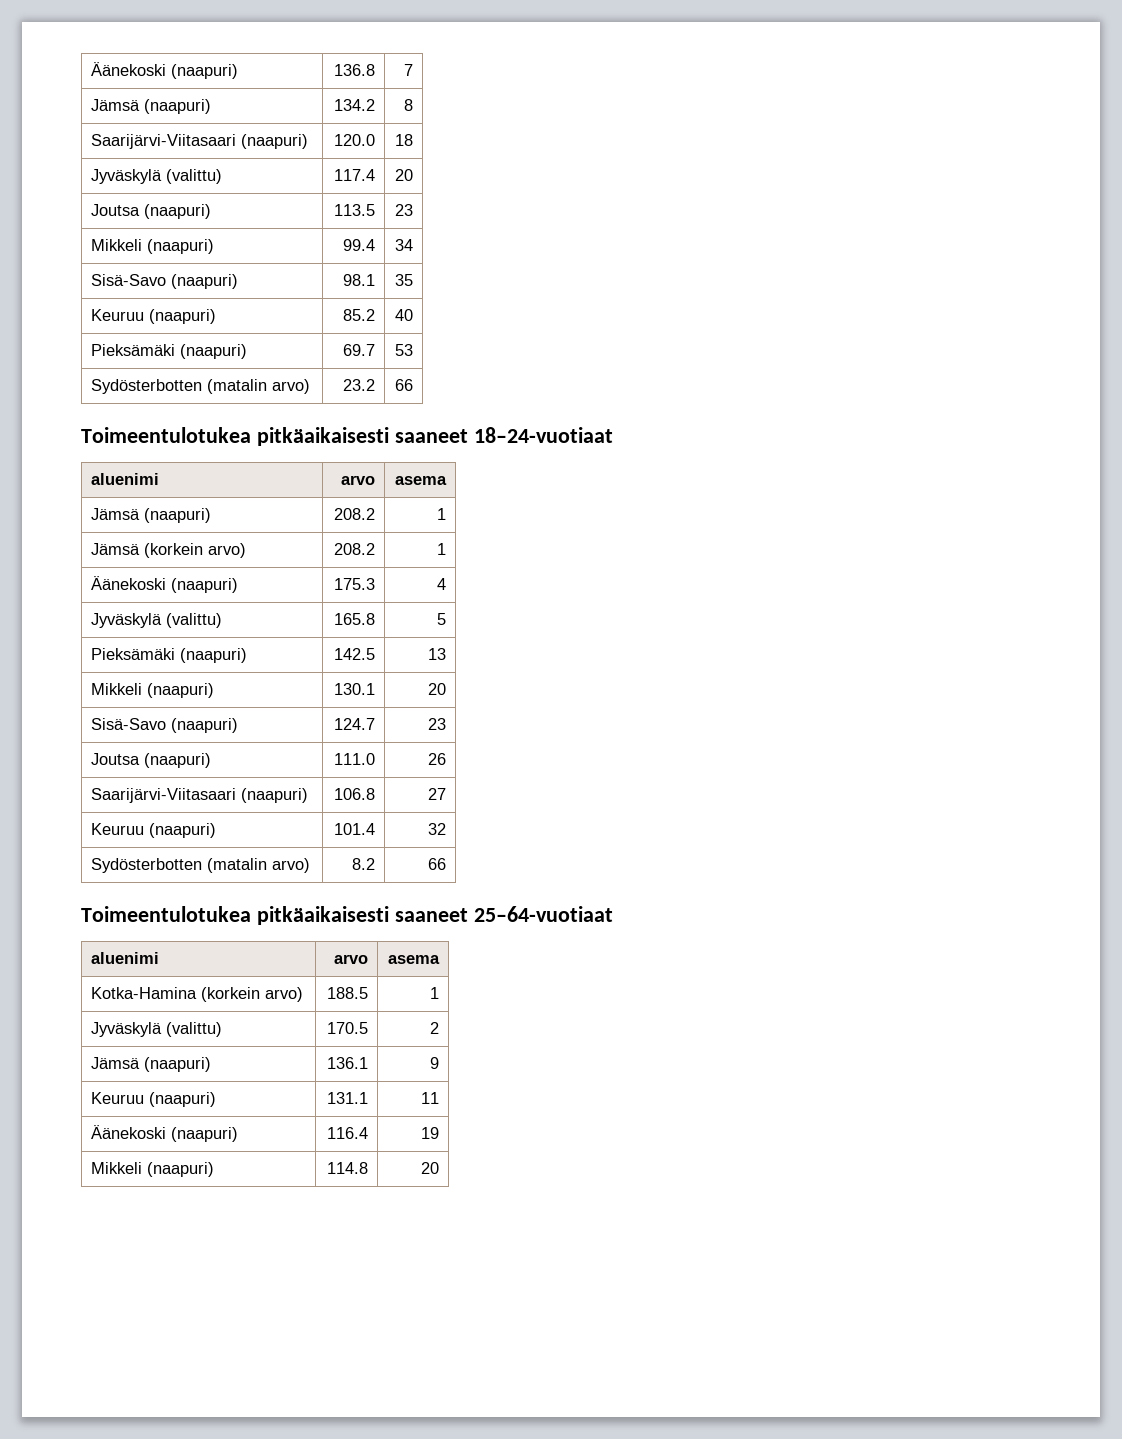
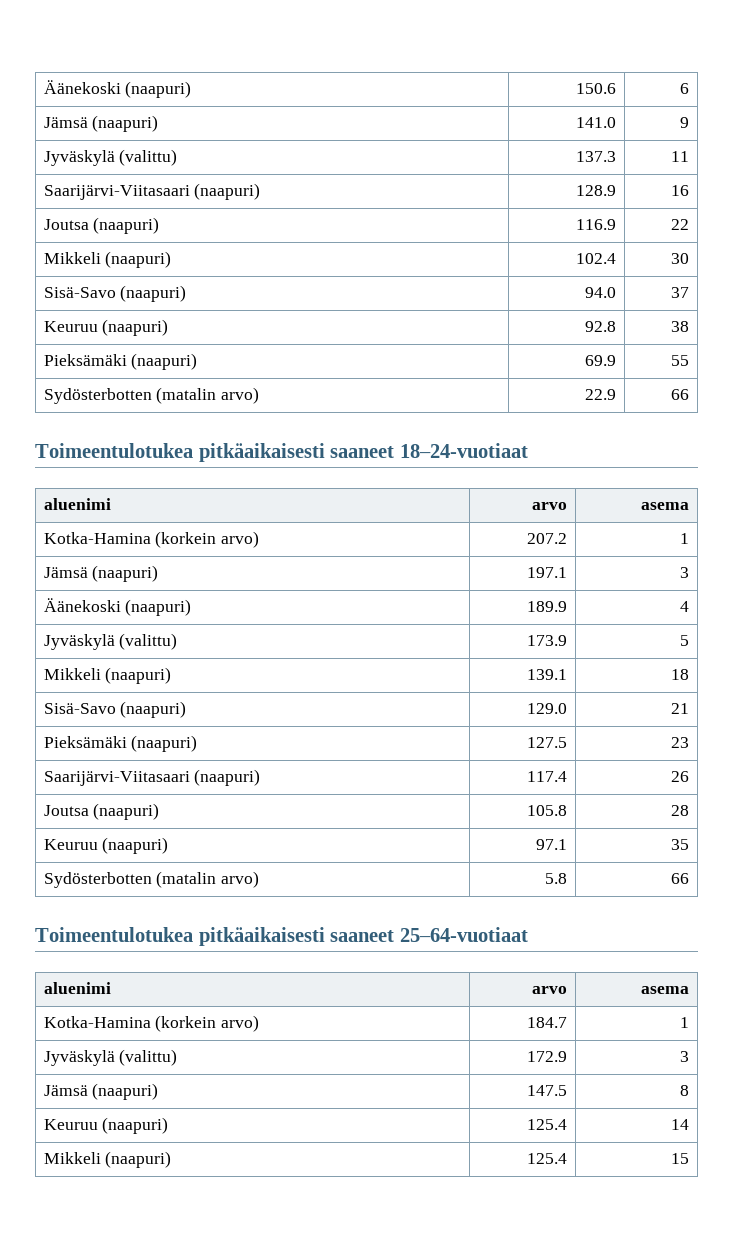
[90,62,238,79] [334,64,376,76] [404,64,414,76] [90,99,211,114] [334,99,376,111] [404,99,414,111] [90,134,308,149] [334,134,376,146] [395,134,414,146] [90,169,222,184] [334,169,376,181] [395,169,414,181] [90,204,211,219] [334,204,376,216] [395,204,414,216] [90,239,214,254] [343,239,376,251] [395,239,414,251] [90,274,238,289] [343,274,376,286] [395,274,414,286] [90,309,216,324] [343,309,376,321] [395,309,414,321] [90,344,247,359] [343,344,376,356] [395,344,414,356] [90,379,310,394] [343,379,376,391] Äänekoski (naapuri) | 136.8 | 7 // Jämsä (naapuri) | 134.2 | 8 // Saarijärvi-Viitasaari (naapuri) | 120.0 | 18 // Jyväskylä (valittu) | 117.4 | 20 // Joutsa (naapuri) | 113.5 | 23 // Mikkeli (naapuri) | 99.4 | 34 // Sisä-Savo (naapuri) | 98.1 | 35 // Keuruu (naapuri) | 85.2 | 40 // Pieksämäki (naapuri) | 69.7 | 53 // Sydösterbotten (matalin arvo) | 23.2 -> [43,80,192,98] [576,83,617,94] [680,83,690,94] [43,115,159,132] [576,117,617,128] [680,117,690,128] [43,149,178,166] [576,151,617,162] [671,151,690,162] [43,183,261,200] [576,185,617,196] [671,185,690,196] [43,217,160,234] [576,219,617,230] [671,219,690,230] [43,251,172,268] [576,253,617,264] [671,253,690,264] [43,285,187,302] [585,287,617,298] [671,287,690,298] [43,319,169,336] [585,321,617,332] [671,321,690,332] [43,353,198,370] [585,355,617,366] [671,355,690,366] [43,387,259,404] [585,389,617,400] Äänekoski (naapuri) | 150.6 | 6 // Jämsä (naapuri) | 141.0 | 9 // Jyväskylä (valittu) | 137.3 | 11 // Saarijärvi-Viitasaari (naapuri) | 128.9 | 16 // Joutsa (naapuri) | 116.9 | 22 // Mikkeli (naapuri) | 102.4 | 30 // Sisä-Savo (naapuri) | 94.0 | 37 // Keuruu (naapuri) | 92.8 | 38 // Pieksämäki (naapuri) | 69.9 | 55 // Sydösterbotten (matalin arvo) | 22.9
[90,508,211,523] [334,508,376,520] [437,508,447,520] [90,543,246,558] [334,543,376,555] [437,543,447,555] [90,576,238,593] [334,578,376,590] Jämsä (naapuri) | 208.2 | 1 // Jämsä (korkein arvo) | 208.2 | 1 // Äänekoski (naapuri) | 175.3 -> [43,531,259,548] [527,533,568,544] [680,533,690,544] [43,565,159,582] [527,567,568,578] [680,567,690,578] [43,598,192,616] [527,601,568,612] Kotka-Hamina (korkein arvo) | 207.2 | 1 // Jämsä (naapuri) | 197.1 | 3 // Äänekoski (naapuri) | 189.9
[334,613,376,625] 165.8 -> [527,635,568,646] 173.9
[90,648,247,663] [334,648,376,660] [428,648,447,660] [90,683,214,698] [334,683,376,695] [428,683,447,695] [90,718,238,733] [334,718,376,730] [428,718,447,730] [90,753,211,768] [334,753,376,765] [428,753,447,765] [90,788,308,803] [334,788,376,800] [428,788,447,800] [90,823,216,838] [334,823,376,835] [428,823,447,835] [90,858,310,873] [352,858,376,870] Pieksämäki (naapuri) | 142.5 | 13 // Mikkeli (naapuri) | 130.1 | 20 // Sisä-Savo (naapuri) | 124.7 | 23 // Joutsa (naapuri) | 111.0 | 26 // Saarijärvi-Viitasaari (naapuri) | 106.8 | 27 // Keuruu (naapuri) | 101.4 | 32 // Sydösterbotten (matalin arvo) | 8.2 -> [43,667,172,684] [527,669,568,680] [671,669,690,680] [43,701,187,718] [527,703,568,714] [671,703,690,714] [43,735,198,752] [527,737,568,748] [671,737,690,748] [43,769,261,786] [527,771,568,782] [671,771,690,782] [43,803,160,820] [527,805,568,816] [671,805,690,816] [43,837,169,854] [536,839,568,850] [671,839,690,850] [43,871,259,888] [545,873,568,884] Mikkeli (naapuri) | 139.1 | 18 // Sisä-Savo (naapuri) | 129.0 | 21 // Pieksämäki (naapuri) | 127.5 | 23 // Saarijärvi-Viitasaari (naapuri) | 117.4 | 26 // Joutsa (naapuri) | 105.8 | 28 // Keuruu (naapuri) | 97.1 | 35 // Sydösterbotten (matalin arvo) | 5.8
[327,987,369,999] 188.5 -> [527,1017,568,1028] 184.7
[327,1022,369,1034] [430,1022,440,1034] [90,1057,211,1072] [327,1057,369,1069] [430,1057,440,1069] [90,1092,216,1107] [327,1092,369,1104] [421,1092,440,1104] [90,1125,238,1142] [327,1127,369,1139] [421,1127,440,1139] [90,1162,214,1177] [327,1162,369,1174] [421,1162,440,1174] 170.5 | 2 // Jämsä (naapuri) | 136.1 | 9 // Keuruu (naapuri) | 131.1 | 11 // Äänekoski (naapuri) | 116.4 | 19 // Mikkeli (naapuri) | 114.8 | 20 -> [527,1051,568,1062] [680,1051,690,1062] [43,1083,159,1100] [527,1085,568,1096] [680,1085,690,1096] [43,1117,169,1134] [527,1119,568,1130] [671,1119,690,1130] [43,1151,172,1168] [527,1153,568,1164] [671,1153,690,1164] 172.9 | 3 // Jämsä (naapuri) | 147.5 | 8 // Keuruu (naapuri) | 125.4 | 14 // Mikkeli (naapuri) | 125.4 | 15

